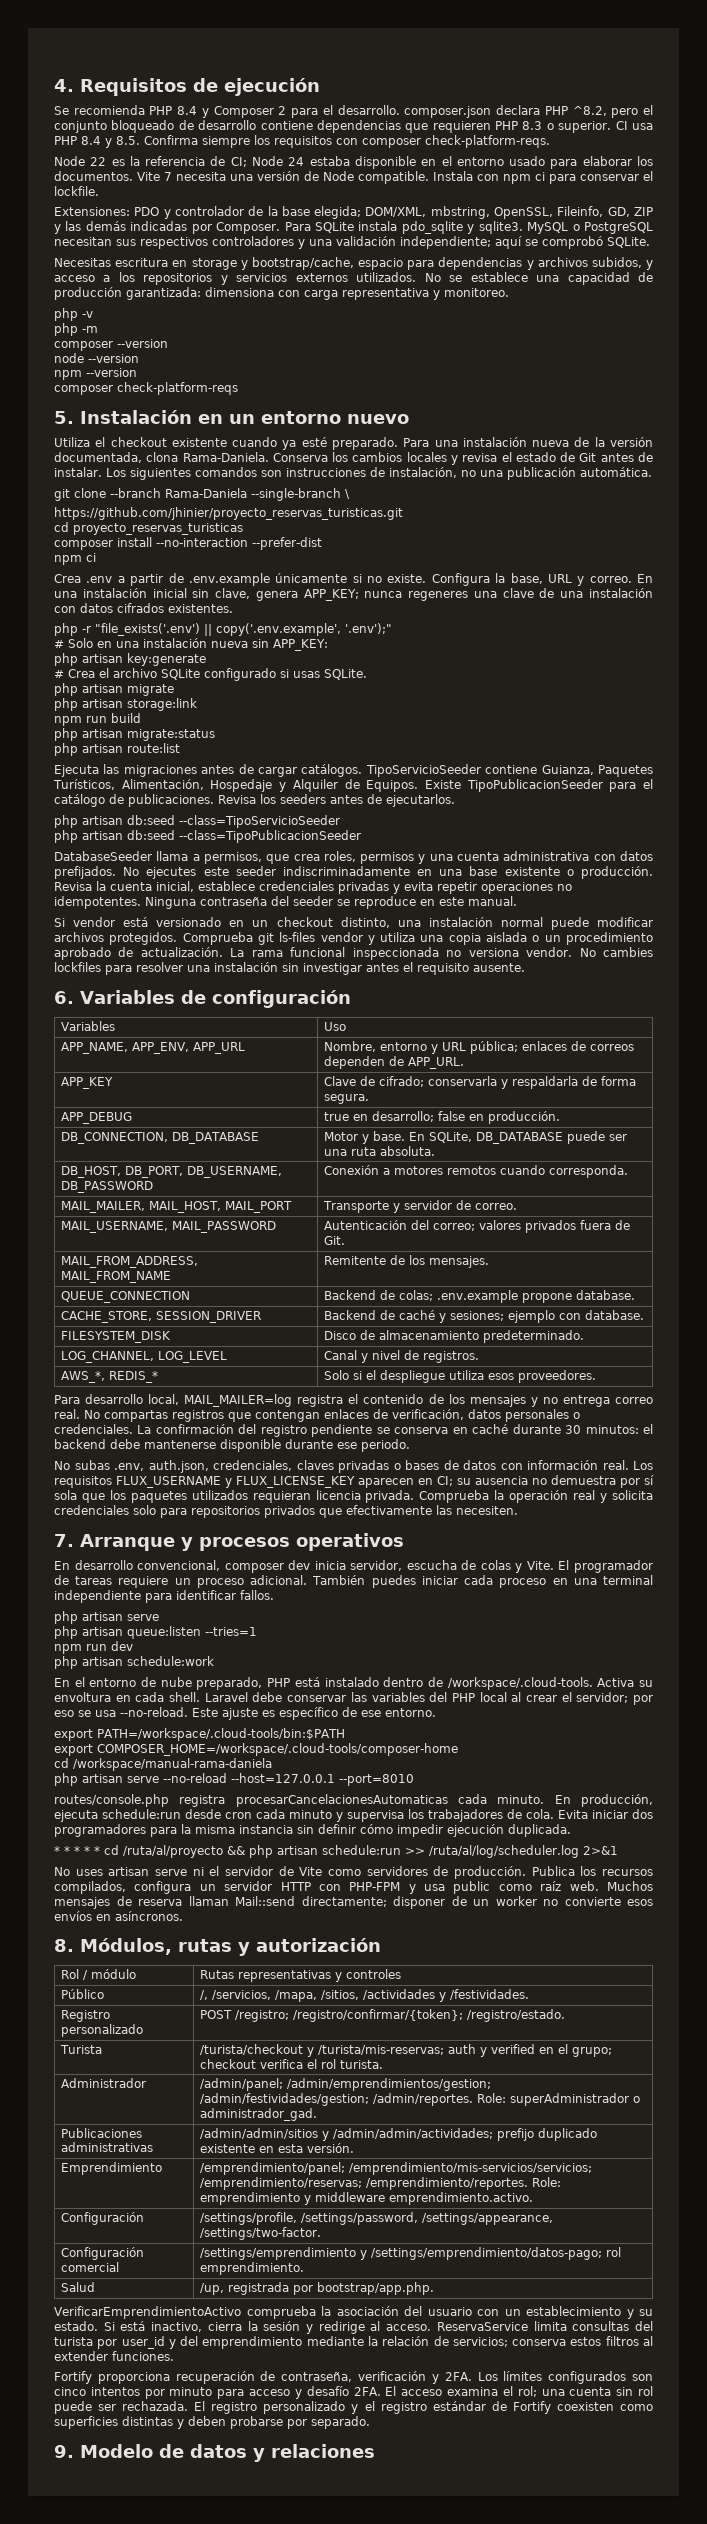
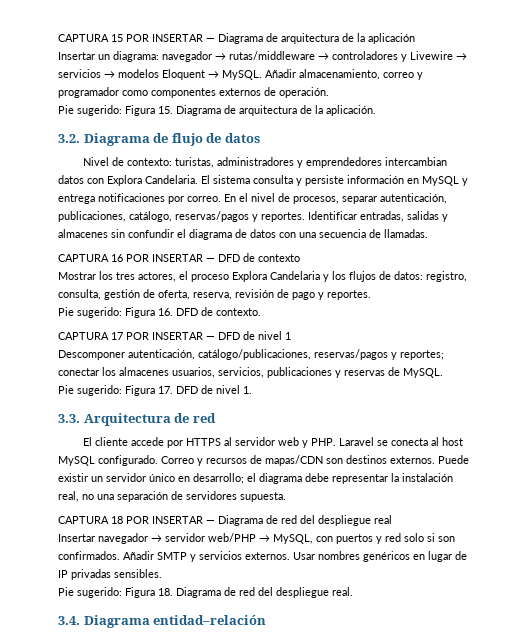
[54,78,320,96] [54,105,653,118] [54,120,653,133] [54,135,550,148] [54,156,653,169] [54,171,653,184] [54,186,99,196] [54,206,653,219] [54,221,653,234] [54,236,650,249] [54,257,653,270] [54,272,653,285] [54,287,509,300] [54,308,93,321] [54,323,98,336] [54,339,168,351] [54,353,139,363] [54,368,137,380] [54,382,238,395] [54,410,409,424] [54,437,654,450] [54,452,654,465] [54,467,652,480] [54,488,350,501] [54,507,403,520] [54,522,243,535] [54,537,322,550] [54,553,96,565] [54,573,653,586] [54,588,653,601] [54,603,233,613] [54,623,392,636] [54,638,328,651] [54,653,206,666] [54,668,367,681] [54,683,174,696] [54,698,197,711] [54,713,141,726] [54,728,215,741] [54,743,180,756] [54,764,653,777] [53,779,654,792] [54,794,455,807] [54,815,340,828] [54,830,361,843] [54,851,653,864] [54,866,653,879] [54,881,572,894] [54,896,517,909] [54,917,653,930] [54,932,654,945] [54,947,653,960] [54,962,525,975] [54,990,351,1008] [61,1021,116,1031] [324,1022,347,1031] [61,1042,246,1054] [324,1041,635,1054] [324,1056,465,1069] [61,1077,114,1089] [324,1076,637,1089] [324,1094,370,1104] [61,1112,133,1124] [324,1111,561,1124] [61,1132,260,1144] [324,1131,628,1144] [324,1146,436,1156] [61,1166,283,1178] [61,1181,154,1193] [324,1165,629,1178] [61,1201,293,1213] [323,1200,518,1213] [61,1221,277,1233] [324,1220,631,1233] [324,1236,346,1245] [61,1256,199,1268] [61,1271,172,1283] [324,1255,490,1268] [61,1291,191,1303] [324,1290,636,1303] [61,1311,262,1323] [324,1310,645,1323] [61,1331,172,1343] [324,1330,585,1343] [61,1351,228,1363] [324,1350,480,1363] [61,1371,159,1383] [324,1370,597,1383] [54,1394,654,1407] [54,1409,580,1422] [54,1424,653,1437] [54,1439,410,1452] [54,1460,653,1473] [54,1475,654,1488] [54,1490,653,1503] [54,1505,518,1518] [54,1533,404,1551] [54,1560,654,1573] [54,1575,653,1588] [54,1590,274,1603] [54,1611,159,1624] [54,1626,257,1639] [54,1641,133,1654] [54,1656,214,1669] [54,1677,653,1690] [54,1692,653,1705] [54,1707,436,1720] [54,1728,345,1741] [54,1743,458,1756] [54,1758,272,1771] [54,1773,414,1786] [54,1794,653,1807] [54,1809,653,1822] [54,1824,571,1837] [54,1845,618,1858] [54,1866,653,1879] [54,1881,653,1894] [54,1896,653,1909] [54,1911,183,1921] [54,1938,381,1956] [61,1969,137,1980] [200,1969,402,1982] [61,1989,105,1999] [200,1989,530,2002] [61,2010,111,2022] [61,2024,144,2037] [200,2009,566,2022] [60,2045,103,2054] [200,2044,613,2057] [200,2059,384,2069] [61,2078,147,2088] [200,2078,492,2091] [200,2093,641,2106] [200,2108,318,2121] [61,2128,143,2138] [61,2142,154,2152] [200,2128,598,2141] [200,2143,355,2153] [61,2162,163,2175] [200,2162,593,2175] [200,2177,562,2190] [200,2192,534,2205] [61,2212,145,2225] [200,2212,554,2225] [200,2227,322,2240] [61,2247,145,2260] [61,2262,120,2272] [200,2247,622,2260] [200,2262,305,2275] [61,2282,96,2292] [200,2282,435,2295] [54,2306,653,2319] [54,2321,653,2334] [54,2336,654,2349] [54,2351,174,2361] [54,2371,653,2384] [54,2386,653,2399] [54,2401,654,2414] [54,2416,370,2429] [54,2444,375,2462] 4. Requisitos de ejecución // Se recomienda PHP 8.4 y Composer 2 para el desarrollo. composer.json declara PHP ^8.2, pero el conjunto bloqueado de desarrollo contiene dependencias que requieren PHP 8.3 o superior. CI usa PHP 8.4 y 8.5. Confirma siempre los requisitos con composer check-platform-reqs. // Node 22 es la referencia de CI; Node 24 estaba disponible en el entorno usado para elaborar los documentos. Vite 7 necesita una versión de Node compatible. Instala con npm ci para conservar el lockfile. // Extensiones: PDO y controlador de la base elegida; DOM/XML, mbstring, OpenSSL, Fileinfo, GD, ZIP y las demás indicadas por Composer. Para SQLite instala pdo_sqlite y sqlite3. MySQL o PostgreSQL necesitan sus respectivos controladores y una validación independiente; aquí se comprobó SQLite. // Necesitas escritura en storage y bootstrap/cache, espacio para dependencias y archivos subidos, y acceso a los repositorios y servicios externos utilizados. No se establece una capacidad de producción garantizada: dimensiona con carga representativa y monitoreo. // php -v // php -m // composer --version // node --version // npm --version // composer check-platform-reqs // 5. Instalación en un entorno nuevo // Utiliza el checkout existente cuando ya esté preparado. Para una instalación nueva de la versión documentada, clona Rama-Daniela. Conserva los cambios locales y revisa el estado de Git antes de instalar. Los siguientes comandos son instrucciones de instalación, no una publicación automática. // git clone --branch Rama-Daniela --single-branch \ // https://github.com/jhinier/proyecto_reservas_turisticas.git // cd proyecto_reservas_turisticas // composer install --no-interaction --prefer-dist // npm ci // Crea .env a partir de .env.example únicamente si no existe. Configura la base, URL y correo. En una instalación inicial sin clave, genera APP_KEY; nunca regeneres una clave de una instalación con datos cifrados existentes. // php -r "file_exists('.env') || copy('.env.example', '.env');" // # Solo en una instalación nueva sin APP_KEY: // php artisan key:generate // # Crea el archivo SQLite configurado si usas SQLite. // php artisan migrate // php artisan storage:link // npm run build // php artisan migrate:status // php artisan route:list // Ejecuta las migraciones antes de cargar catálogos. TipoServicioSeeder contiene Guianza, Paquetes Turísticos, Alimentación, Hospedaje y Alquiler de Equipos. Existe TipoPublicacionSeeder para el catálogo de publicaciones. Revisa los seeders antes de ejecutarlos. // php artisan db:seed --class=TipoServicioSeeder // php artisan db:seed --class=TipoPublicacionSeeder // DatabaseSeeder llama a permisos, que crea roles, permisos y una cuenta administrativa con datos prefijados. No ejecutes este seeder indiscriminadamente en una base existente o producción. Revisa la cuenta inicial, establece credenciales privadas y evita repetir operaciones no idempotentes. Ninguna contraseña del seeder se reproduce en este manual. // Si vendor está versionado en un checkout distinto, una instalación normal puede modificar archivos protegidos. Comprueba git ls-files vendor y utiliza una copia aislada o un procedimiento aprobado de actualización. La rama funcional inspeccionada no versiona vendor. No cambies lockfiles para resolver una instalación sin investigar antes el requisito ausente. // 6. Variables de configuración // Variables | Uso // APP_NAME, APP_ENV, APP_URL | Nombre, entorno y URL pública; enlaces de correos dependen de APP_URL. // APP_KEY | Clave de cifrado; conservarla y respaldarla de forma segura. // APP_DEBUG | true en desarrollo; false en producción. // DB_CONNECTION, DB_DATABASE | Motor y base. En SQLite, DB_DATABASE puede ser una ruta absoluta. // DB_HOST, DB_PORT, DB_USERNAME, DB_PASSWORD | Conexión a motores remotos cuando corresponda. // MAIL_MAILER, MAIL_HOST, MAIL_PORT | Transporte y servidor de correo. // MAIL_USERNAME, MAIL_PASSWORD | Autenticación del correo; valores privados fuera de Git. // MAIL_FROM_ADDRESS, MAIL_FROM_NAME | Remitente de los mensajes. // QUEUE_CONNECTION | Backend de colas; .env.example propone database. // CACHE_STORE, SESSION_DRIVER | Backend de caché y sesiones; ejemplo con database. // FILESYSTEM_DISK | Disco de almacenamiento predeterminado. // LOG_CHANNEL, LOG_LEVEL | Canal y nivel de registros. // AWS_*, REDIS_* | Solo si el despliegue utiliza esos proveedores. // Para desarrollo local, MAIL_MAILER=log registra el contenido de los mensajes y no entrega correo real. No compartas registros que contengan enlaces de verificación, datos personales o credenciales. La confirmación del registro pendiente se conserva en caché durante 30 minutos: el backend debe mantenerse disponible durante ese periodo. // No subas .env, auth.json, credenciales, claves privadas o bases de datos con información real. Los requisitos FLUX_USERNAME y FLUX_LICENSE_KEY aparecen en CI; su ausencia no demuestra por sí sola que los paquetes utilizados requieran licencia privada. Comprueba la operación real y solicita credenciales solo para repositorios privados que efectivamente las necesiten. // 7. Arranque y procesos operativos // En desarrollo convencional, composer dev inicia servidor, escucha de colas y Vite. El programador de tareas requiere un proceso adicional. También puedes iniciar cada proceso en una terminal independiente para identificar fallos. // php artisan serve // php artisan queue:listen --tries=1 // npm run dev // php artisan schedule:work // En el entorno de nube preparado, PHP está instalado dentro de /workspace/.cloud-tools. Activa su envoltura en cada shell. Laravel debe conservar las variables del PHP local al crear el servidor; por eso se usa --no-reload. Este ajuste es específico de ese entorno. // export PATH=/workspace/.cloud-tools/bin:$PATH // export COMPOSER_HOME=/workspace/.cloud-tools/composer-home // cd /workspace/manual-rama-daniela // php artisan serve --no-reload --host=127.0.0.1 --port=8010 // routes/console.php registra procesarCancelacionesAutomaticas cada minuto. En producción, ejecuta schedule:run desde cron cada minuto y supervisa los trabajadores de cola. Evita iniciar dos programadores para la misma instancia sin definir cómo impedir ejecución duplicada. // * * * * * cd /ruta/al/proyecto && php artisan schedule:run >> /ruta/al/log/scheduler.log 2>&1 // No uses artisan serve ni el servidor de Vite como servidores de producción. Publica los recursos compilados, configura un servidor HTTP con PHP-FPM y usa public como raíz web. Muchos mensajes de reserva llaman Mail::send directamente; disponer de un worker no convierte esos envíos en asíncronos. // 8. Módulos, rutas y autorización // Rol / módulo | Rutas representativas y controles // Público | /, /servicios, /mapa, /sitios, /actividades y /festividades. // Registro personalizado | POST /registro; /registro/confirmar/{token}; /registro/estado. // Turista | /turista/checkout y /turista/mis-reservas; auth y verified en el grupo; checkout verifica el rol turista. // Administrador | /admin/panel; /admin/emprendimientos/gestion; /admin/festividades/gestion; /admin/reportes. Role: superAdministrador o administrador_gad. // Publicaciones administrativas | /admin/admin/sitios y /admin/admin/actividades; prefijo duplicado existente en esta versión. // Emprendimiento | /emprendimiento/panel; /emprendimiento/mis-servicios/servicios; /emprendimiento/reservas; /emprendimiento/reportes. Role: emprendimiento y middleware emprendimiento.activo. // Configuración | /settings/profile, /settings/password, /settings/appearance, /settings/two-factor. // Configuración comercial | /settings/emprendimiento y /settings/emprendimiento/datos-pago; rol emprendimiento. // Salud | /up, registrada por bootstrap/app.php. // VerificarEmprendimientoActivo comprueba la asociación del usuario con un establecimiento y su estado. Si está inactivo, cierra la sesión y redirige al acceso. ReservaService limita consultas del turista por user_id y del emprendimiento mediante la relación de servicios; conserva estos filtros al extender funciones. // Fortify proporciona recuperación de contraseña, verificación y 2FA. Los límites configurados son cinco intentos por minuto para acceso y desafío 2FA. El acceso examina el rol; una cuenta sin rol puede ser rechazada. El registro personalizado y el registro estándar de Fortify coexisten como superficies distintas y deben probarse por separado. // 9. Modelo de datos y relaciones -> [58,33,415,44] [58,51,467,62] [58,69,423,80] [58,87,329,98] [58,105,376,116] [58,133,260,146] [83,157,448,168] [58,175,468,186] [58,193,447,204] [58,211,448,222] [58,229,428,240] [58,253,300,262] [58,271,467,282] [58,289,371,300] [58,307,261,318] [58,331,291,340] [58,349,444,360] [58,367,443,378] [58,385,252,396] [58,413,216,426] [83,437,464,448] [58,455,469,466] [58,473,453,484] [58,491,286,502] [58,515,392,526] [58,533,455,544] [58,551,467,562] [58,569,162,580] [58,587,353,598] [58,615,267,628] CAPTURA 15 POR INSERTAR — Diagrama de arquitectura de la aplicación // Insertar un diagrama: navegador → rutas/middleware → controladores y Livewire → servicios → modelos Eloquent → MySQL. Añadir almacenamiento, correo y programador como componentes externos de operación. // Pie sugerido: Figura 15. Diagrama de arquitectura de la aplicación. // 3.2. Diagrama de flujo de datos // Nivel de contexto: turistas, administradores y emprendedores intercambian datos con Explora Candelaria. El sistema consulta y persiste información en MySQL y entrega notificaciones por correo. En el nivel de procesos, separar autenticación, publicaciones, catálogo, reservas/pagos y reportes. Identificar entradas, salidas y almacenes sin confundir el diagrama de datos con una secuencia de llamadas. // CAPTURA 16 POR INSERTAR — DFD de contexto // Mostrar los tres actores, el proceso Explora Candelaria y los flujos de datos: registro, consulta, gestión de oferta, reserva, revisión de pago y reportes. // Pie sugerido: Figura 16. DFD de contexto. // CAPTURA 17 POR INSERTAR — DFD de nivel 1 // Descomponer autenticación, catálogo/publicaciones, reservas/pagos y reportes; conectar los almacenes usuarios, servicios, publicaciones y reservas de MySQL. // Pie sugerido: Figura 17. DFD de nivel 1. // 3.3. Arquitectura de red // El cliente accede por HTTPS al servidor web y PHP. Laravel se conecta al host MySQL configurado. Correo y recursos de mapas/CDN son destinos externos. Puede existir un servidor único en desarrollo; el diagrama debe representar la instalación real, no una separación de servidores supuesta. // CAPTURA 18 POR INSERTAR — Diagrama de red del despliegue real // Insertar navegador → servidor web/PHP → MySQL, con puertos y red solo si son confirmados. Añadir SMTP y servicios externos. Usar nombres genéricos en lugar de IP privadas sensibles. // Pie sugerido: Figura 18. Diagrama de red del despliegue real. // 3.4. Diagrama entidad–relación

